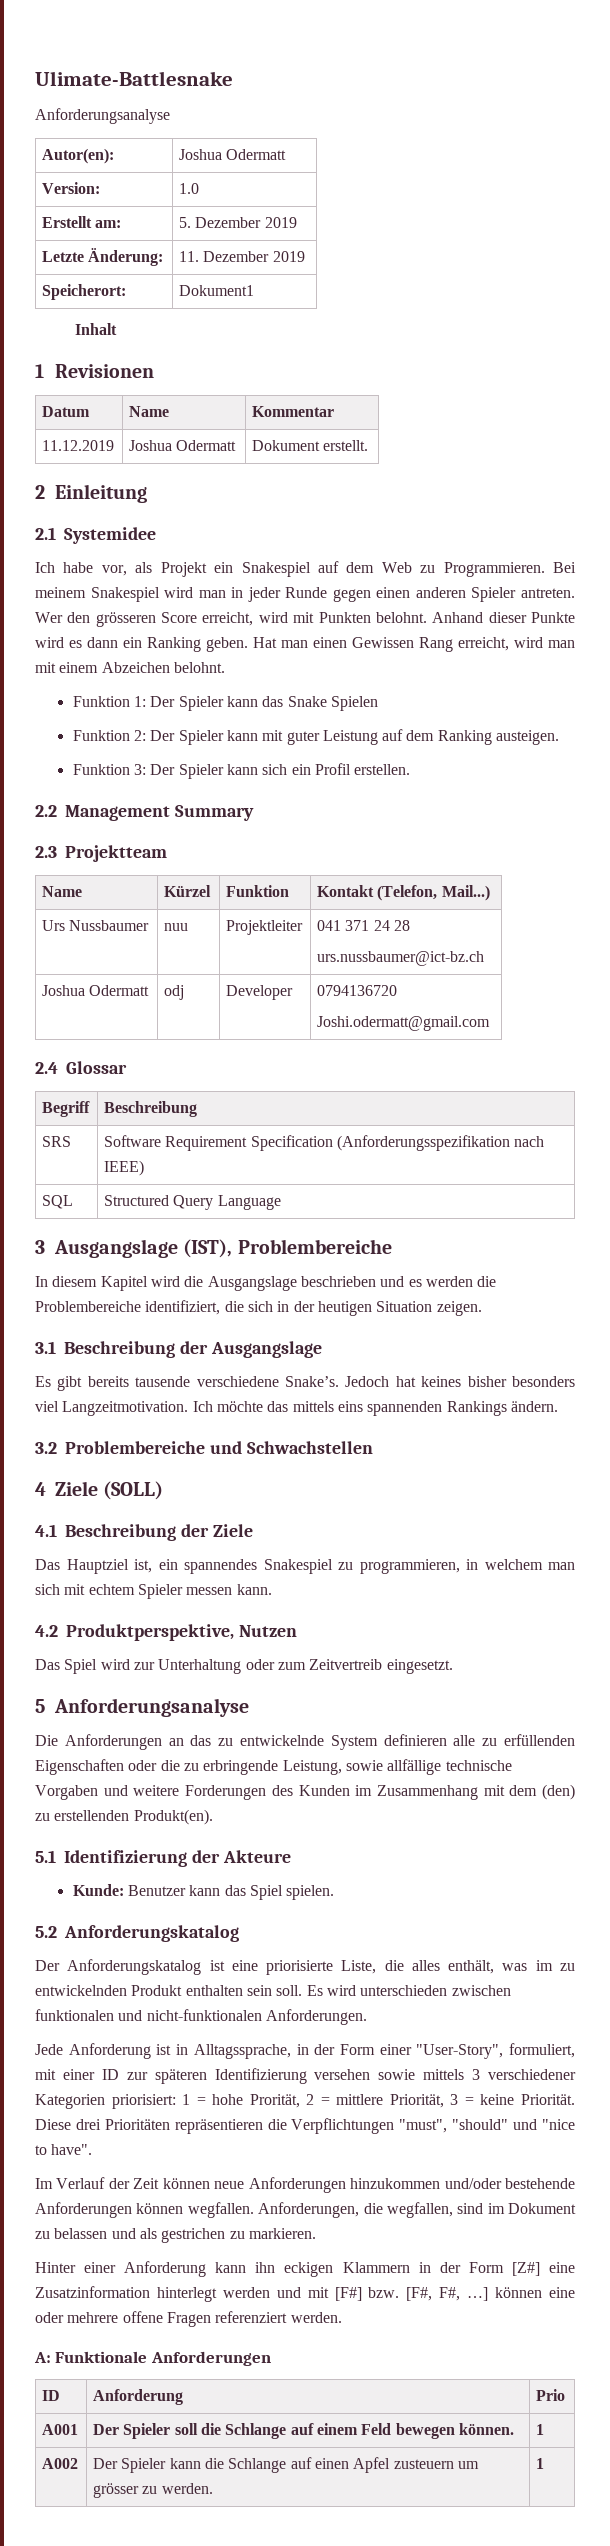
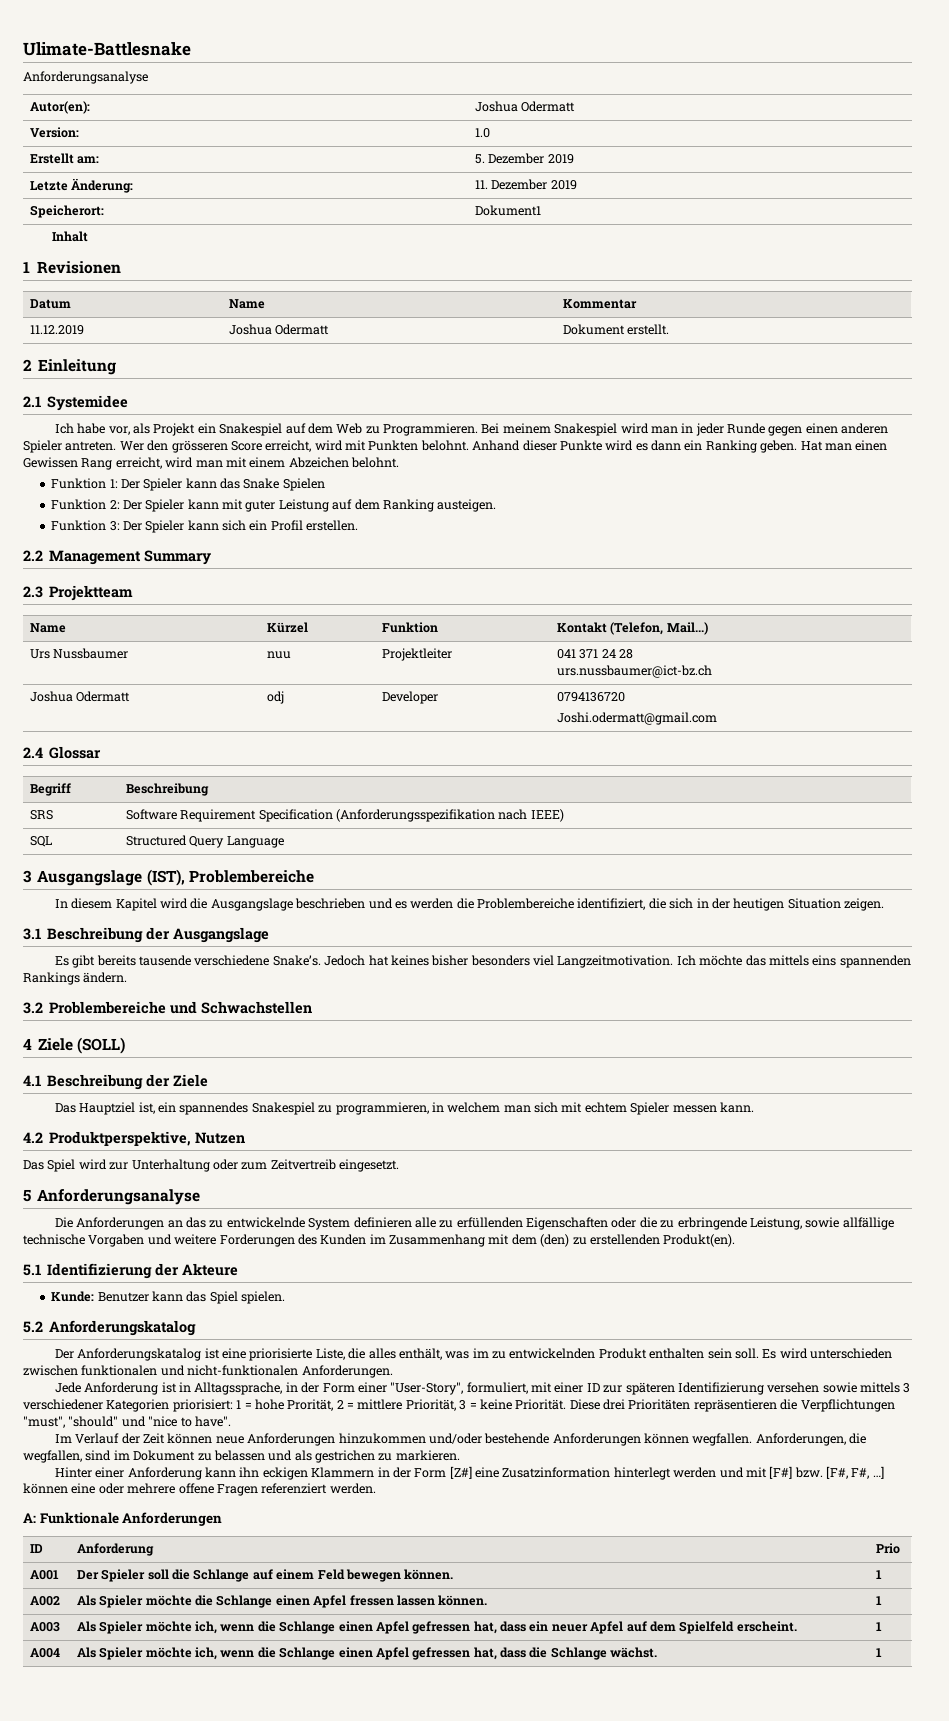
[93,2457,480,2473] [93,2483,213,2498] Der Spieler kann die Schlange auf einen Apfel zusteuern um grösser zu werden. -> [76,1595,488,1608] [875,1596,882,1605] [29,1622,60,1632] [76,1621,797,1634] [875,1622,882,1631] [29,1648,60,1658] [76,1647,658,1660] Als Spieler möchte die Schlange einen Apfel fressen lassen können. | 1 // A003 | Als Spieler möchte ich, wenn die Schlange einen Apfel gefressen hat, dass ein neuer Apfel auf dem Spielfeld erscheint. | 1 // A004 | Als Spieler möchte ich, wenn die Schlange einen Apfel gefressen hat, dass die Schlange wächst.

